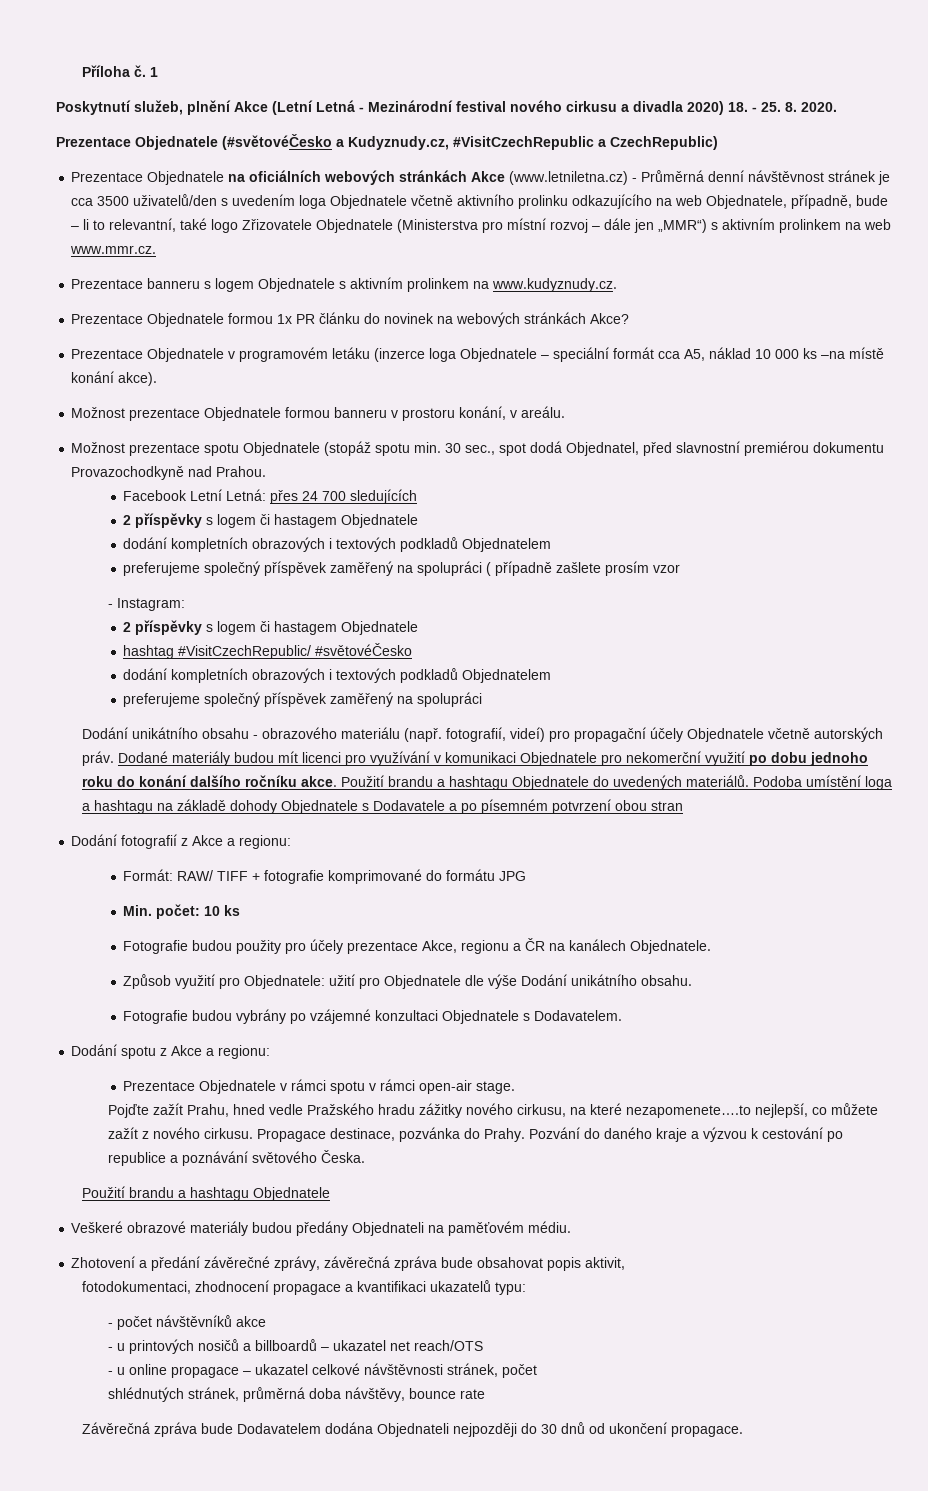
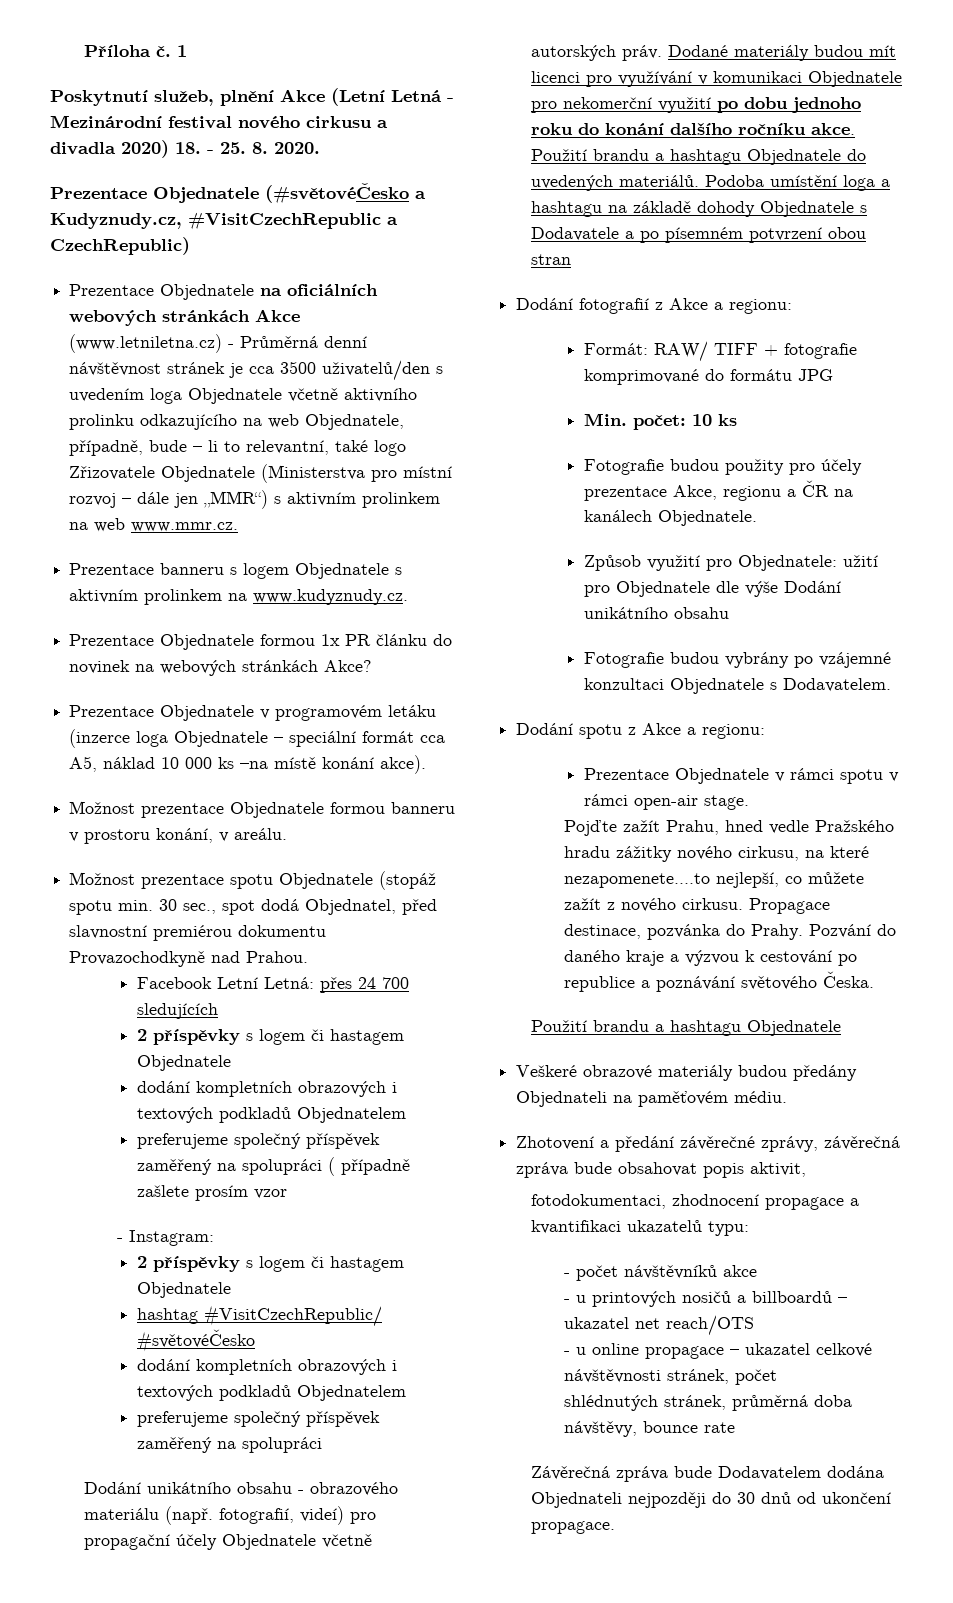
[641,975,693,986] obsahu. -> [673,607,729,619] obsahu

